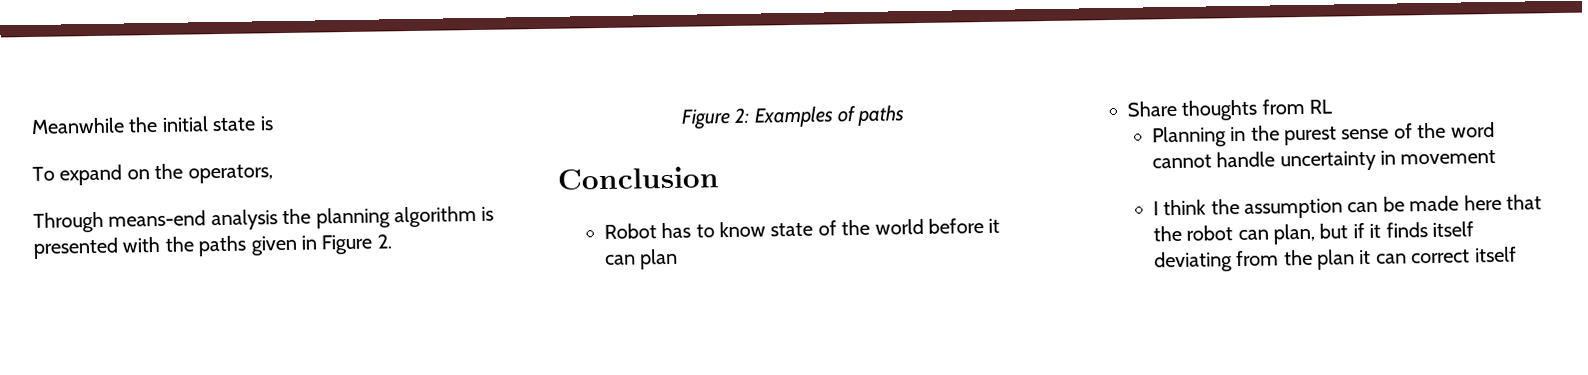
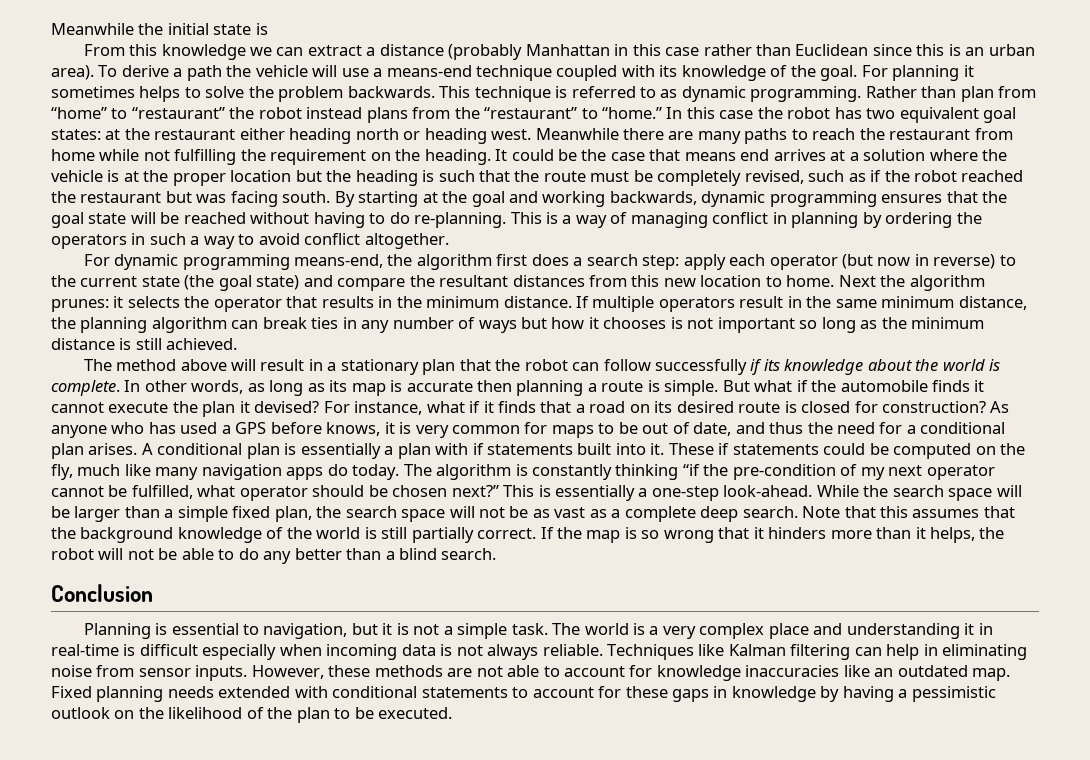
[32,163,273,186] [33,205,495,233] [33,234,392,259] [680,105,906,130] [557,166,719,190] [603,218,1001,239] [604,248,679,270] [1126,98,1333,121] [1151,121,1495,148] [1151,149,1497,172] [1152,194,1542,219] [1152,221,1474,245] [1153,246,1517,273] To expand on the operators, // Through means-end analysis the planning algorithm is presented with the paths given in Figure 2. // Figure 2: Examples of paths // Conclusion // Robot has to know state of the world before it can plan // Share thoughts from RL // Planning in the purest sense of the word cannot handle uncertainty in movement // I think the assumption can be made here that the robot can plan, but if it finds itself deviating from the plan it can correct itself -> [83,44,1035,60] [51,65,974,81] [51,86,1037,102] [51,107,1017,123] [51,128,1013,144] [51,149,1008,165] [51,170,1024,186] [51,191,1008,207] [51,212,982,228] [51,233,449,249] [83,254,1016,270] [51,275,985,291] [51,296,1027,312] [51,317,985,333] [51,338,238,350] [83,359,1001,375] [51,380,985,396] [51,401,1010,417] [51,422,1006,438] [51,443,1026,459] [51,464,995,480] [51,485,1022,501] [51,506,1015,522] [51,527,1005,543] [51,548,497,564] [51,584,153,602] [83,623,993,639] [51,644,1028,660] [51,665,1011,681] [51,686,996,702] [51,707,453,723] From this knowledge we can extract a distance (probably Manhattan in this case rather than Euclidean since this is an urban area). To derive a path the vehicle will use a means-end technique coupled with its knowledge of the goal. For planning it sometimes helps to solve the problem backwards. This technique is referred to as dynamic programming. Rather than plan from “home” to “restaurant” the robot instead plans from the “restaurant” to “home.” In this case the robot has two equivalent goal states: at the restaurant either heading north or heading west. Meanwhile there are many paths to reach the restaurant from home while not fulfilling the requirement on the heading. It could be the case that means end arrives at a solution where the vehicle is at the proper location but the heading is such that the route must be completely revised, such as if the robot reached the restaurant but was facing south. By starting at the goal and working backwards, dynamic programming ensures that the goal state will be reached without having to do re-planning. This is a way of managing conflict in planning by ordering the operators in such a way to avoid conflict altogether. // For dynamic programming means-end, the algorithm first does a search step: apply each operator (but now in reverse) to the current state (the goal state) and compare the resultant distances from this new location to home. Next the algorithm prunes: it selects the operator that results in the minimum distance. If multiple operators result in the same minimum distance, the planning algorithm can break ties in any number of ways but how it chooses is not important so long as the minimum distance is still achieved. // The method above will result in a stationary plan that the robot can follow successfully if its knowledge about the world is complete. In other words, as long as its map is accurate then planning a route is simple. But what if the automobile finds it cannot execute the plan it devised? For instance, what if it finds that a road on its desired route is closed for construction? As anyone who has used a GPS before knows, it is very common for maps to be out of date, and thus the need for a conditional plan arises. A conditional plan is essentially a plan with if statements built into it. These if statements could be computed on the fly, much like many navigation apps do today. The algorithm is constantly thinking “if the pre-condition of my next operator cannot be fulfilled, what operator should be chosen next?” This is essentially a one-step look-ahead. While the search space will be larger than a simple fixed plan, the search space will not be as vast as a complete deep search. Note that this assumes that the background knowledge of the world is still partially correct. If the map is so wrong that it hinders more than it helps, the robot will not be able to do any better than a blind search. // Conclusion // Planning is essential to navigation, but it is not a simple task. The world is a very complex place and understanding it in real-time is difficult especially when incoming data is not always reliable. Techniques like Kalman filtering can help in eliminating noise from sensor inputs. However, these methods are not able to account for knowledge inaccuracies like an outdated map. Fixed planning needs extended with conditional statements to account for these gaps in knowledge by having a pessimistic outlook on the likelihood of the plan to be executed.

